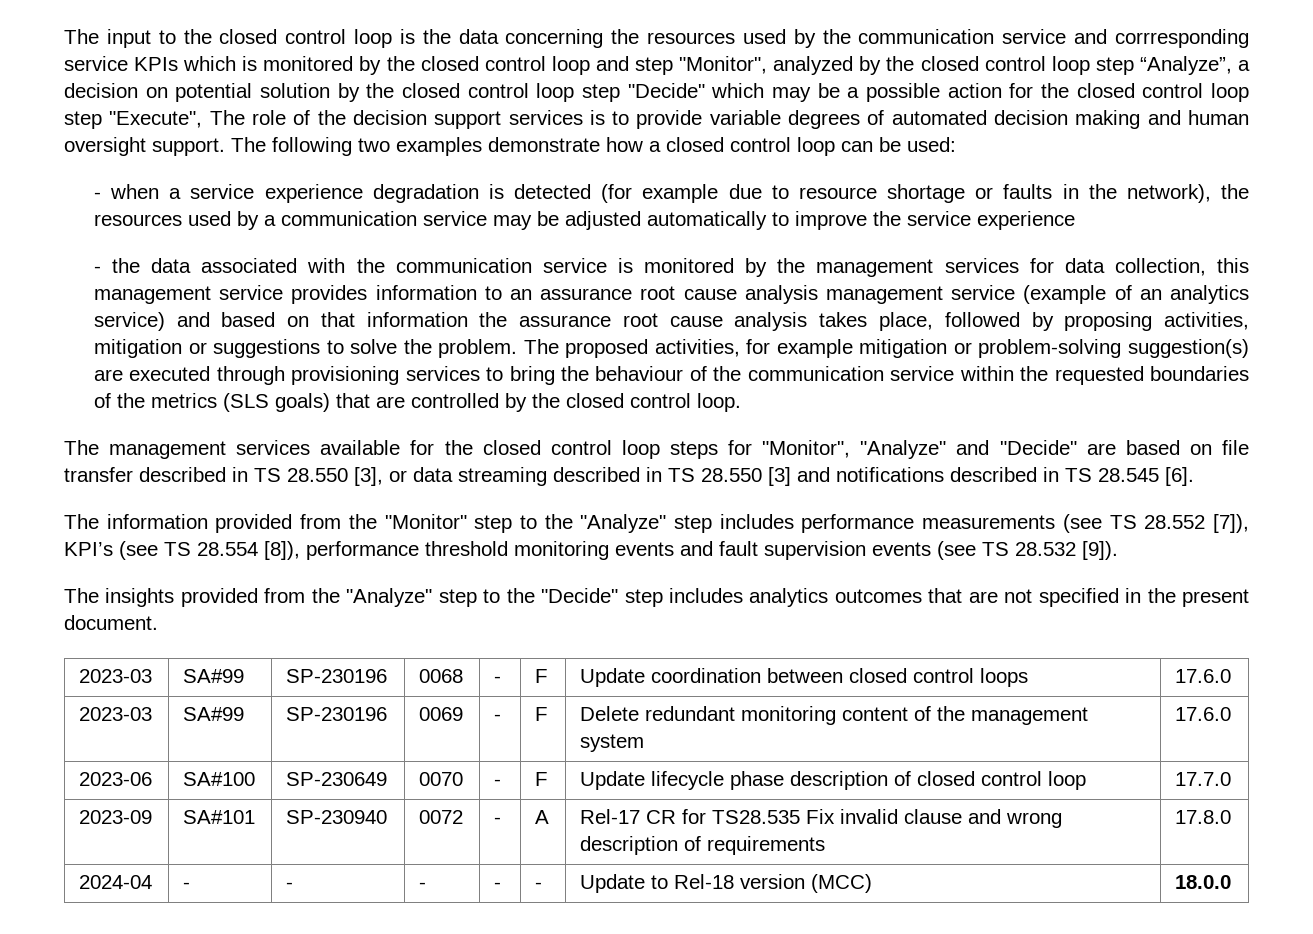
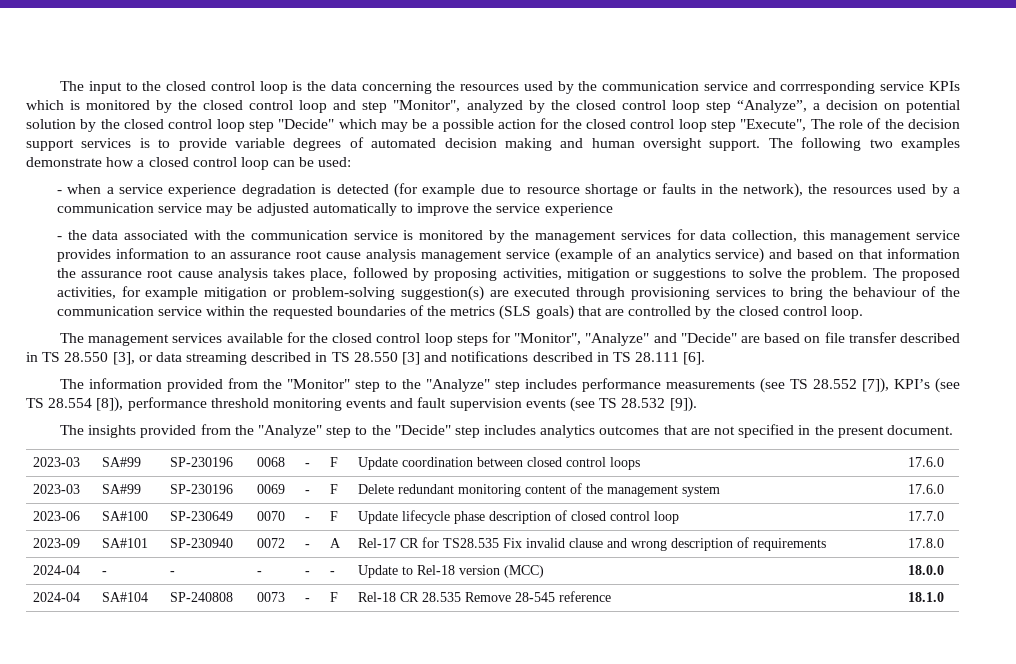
[1098,468,1159,482] 28.545 -> [635,352,680,362] 28.111
(1232, 882) none -> [32,592,80,602] [101,592,148,602] [169,592,233,602] [256,592,285,602] [304,598,310,602] [329,592,338,602] [357,591,611,602] [907,592,944,602] // 2024-04 | SA#104 | SP-240808 | 0073 | - | F | Rel-18 CR 28.535 Remove 28-545 reference | 18.1.0

